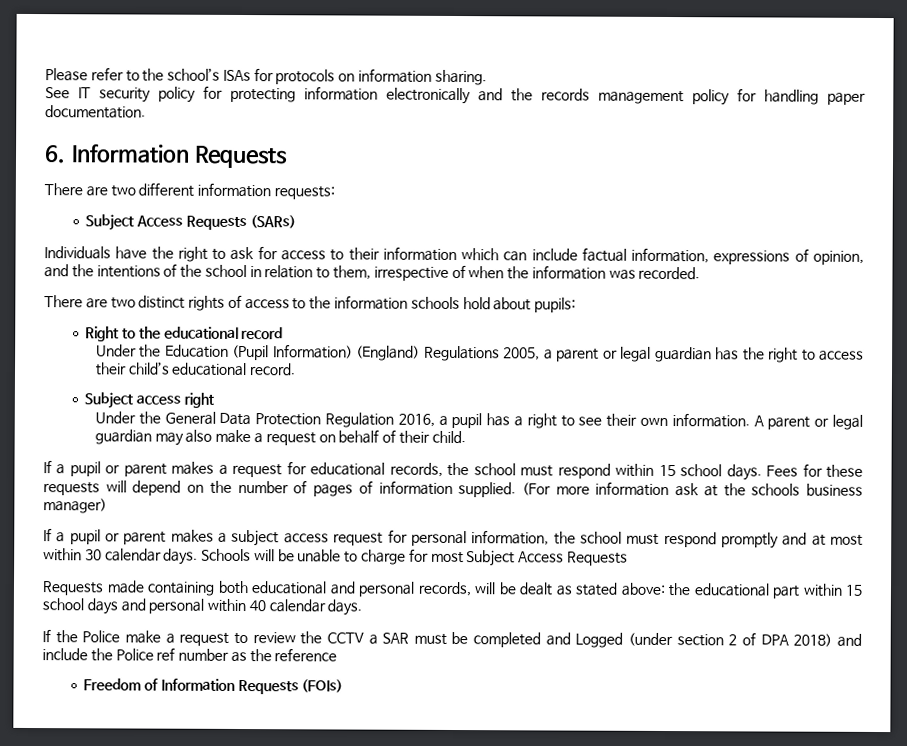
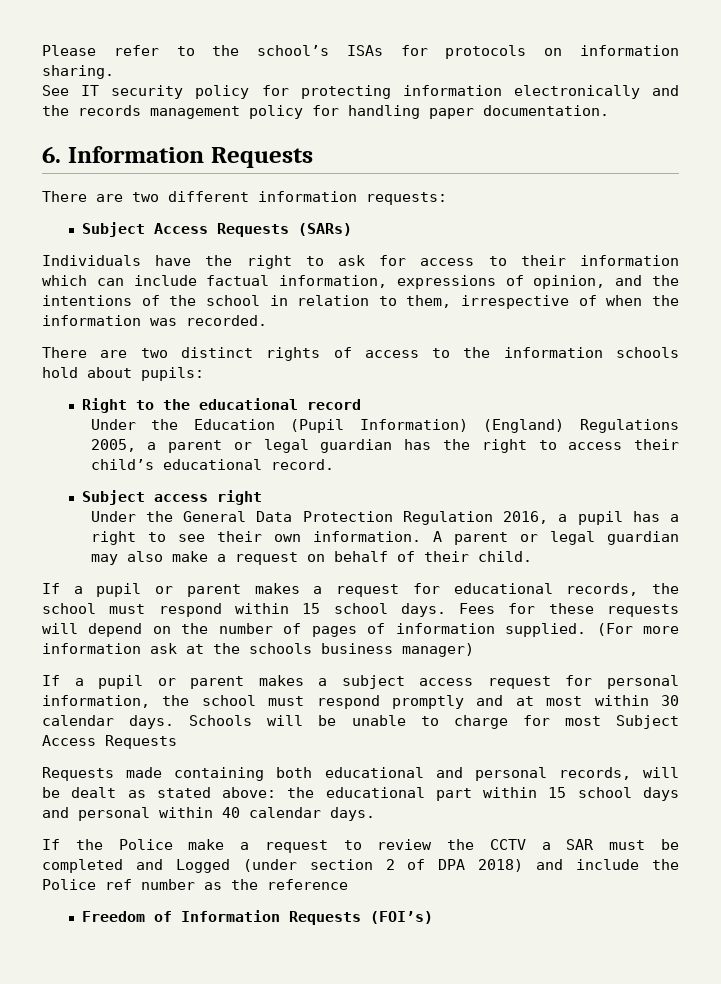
[301,679,344,693] (FOIs) -> [370,911,434,924] (FOI’s)

